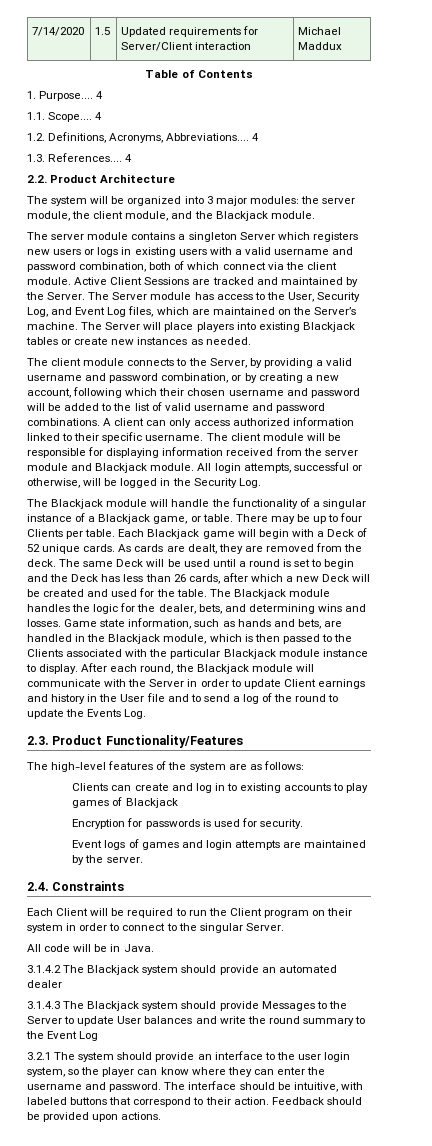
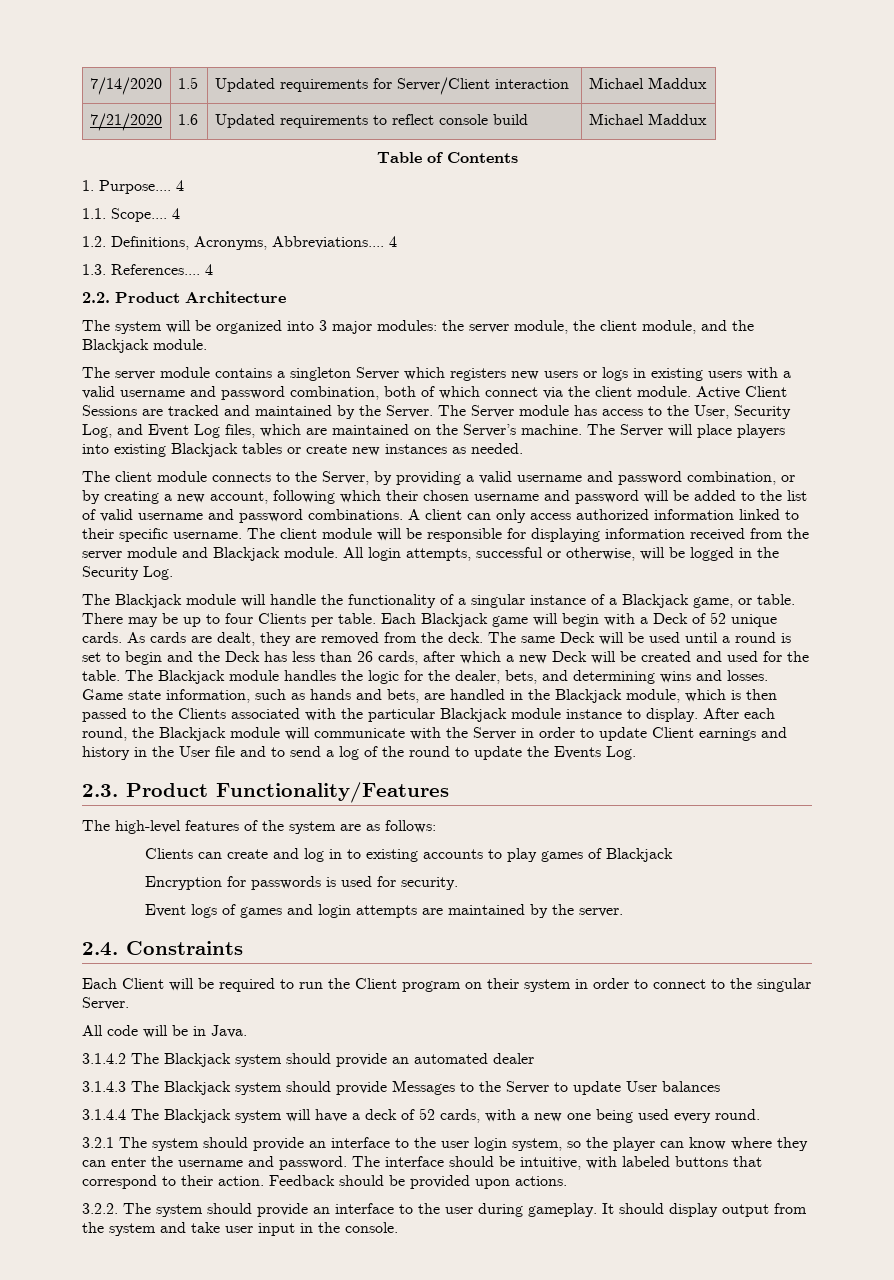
(343, 46) none -> [89,113,162,131] [177,114,198,125] [214,114,528,128] [588,113,707,125] // 7/21/2020 | 1.6 | Updated requirements to reflect console build | Michael Maddux
[195,1016,366,1026] [26,1031,99,1041] and write the round summary to the Event Log -> [82,1108,760,1123] // 3.1.4.4 The Blackjack system will have a deck of 52 cards, with a new one being used every round.
(162, 1116) none -> [82,1203,807,1217] [82,1222,398,1236] // 3.2.2. The system should provide an interface to the user during gameplay. It should display output from the system and take user input in the console.

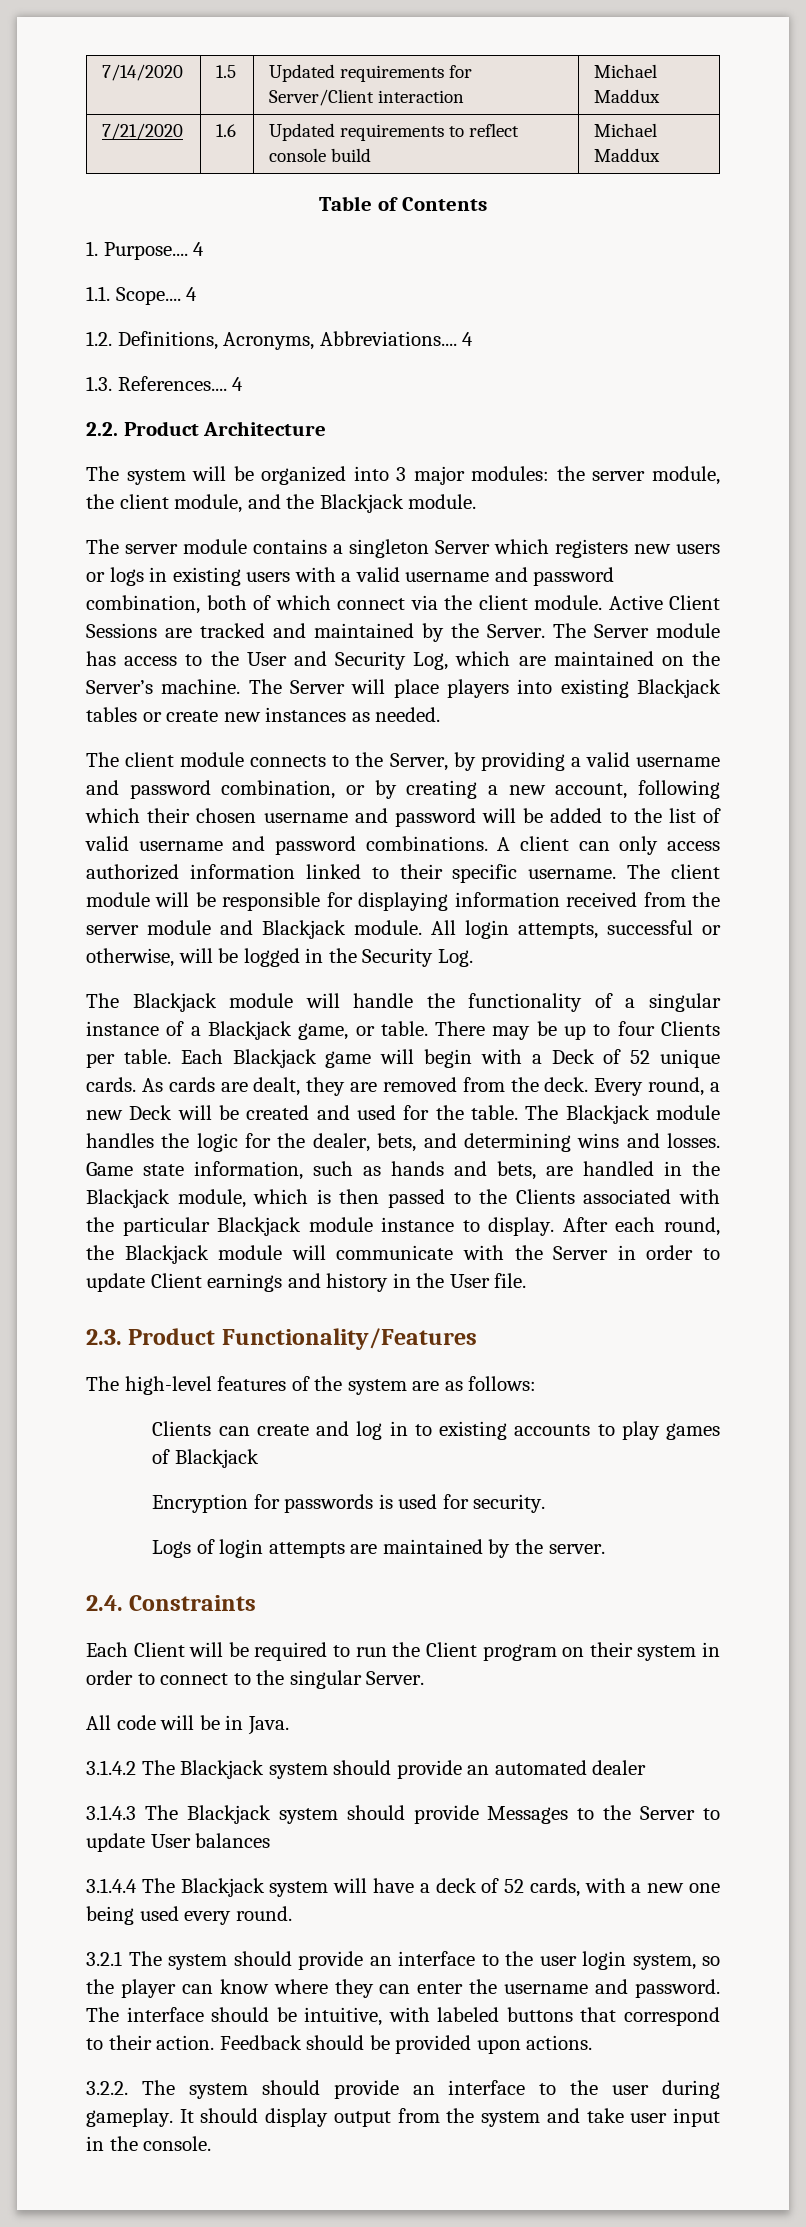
[694,405,791,419] [82,424,255,438] User, Security Log, and Event Log files, -> [246,651,449,670] User and Security Log,
[488,632,791,645] [82,651,501,665] The same Deck will be used until a round is set to begin and the Deck has less than 26 cards, after which -> [594,1077,705,1096] Every round,
[215,746,636,760] file and to send a log of the round to update the Events Log. -> [494,1273,527,1288] file.
[144,904,313,918] Event logs of games and -> [152,1539,215,1558] Logs of

